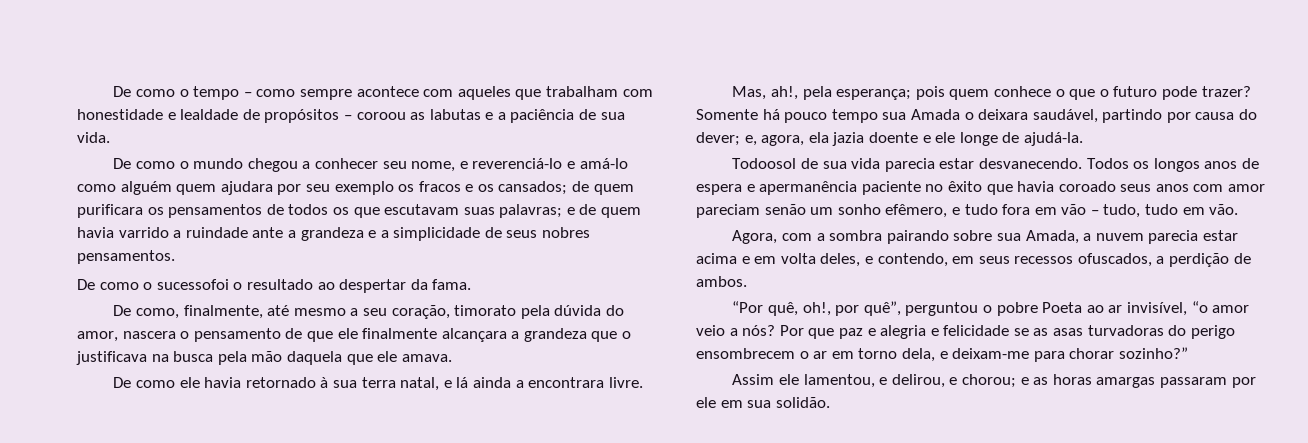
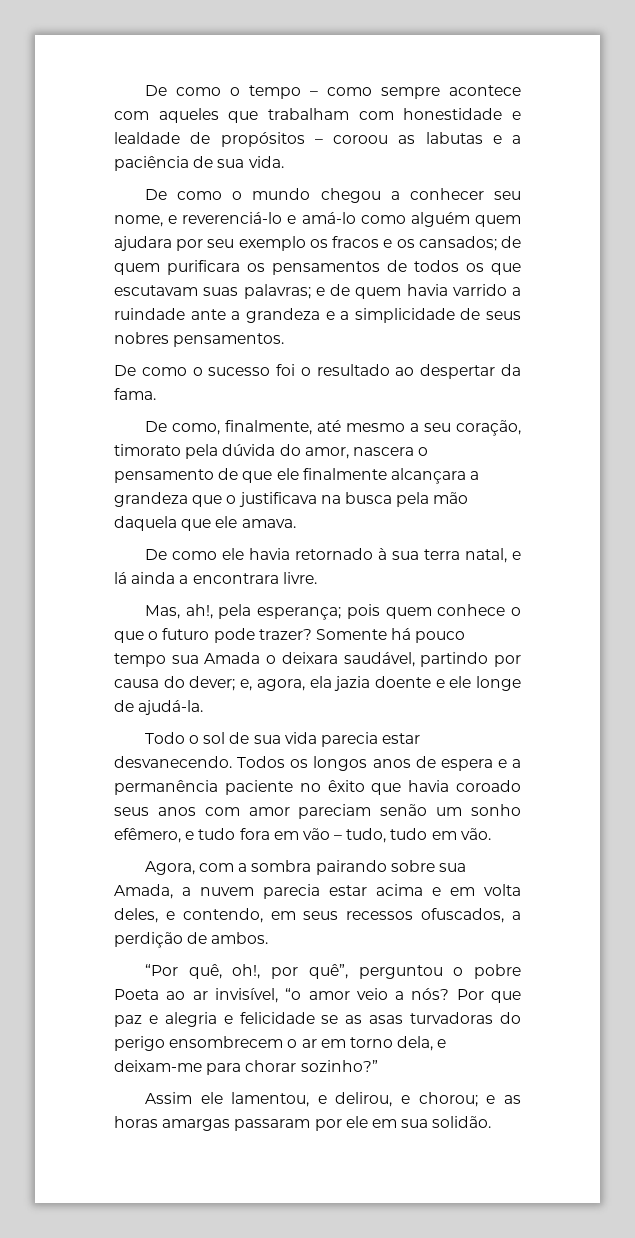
[156,279,229,290] sucessofoi -> [208,364,296,376] sucesso foi
[732,158,797,169] Todoosol -> [144,732,226,744] Todo o sol
[759,181,858,195] apermanência -> [512,759,521,768] [114,780,218,795] a permanência

